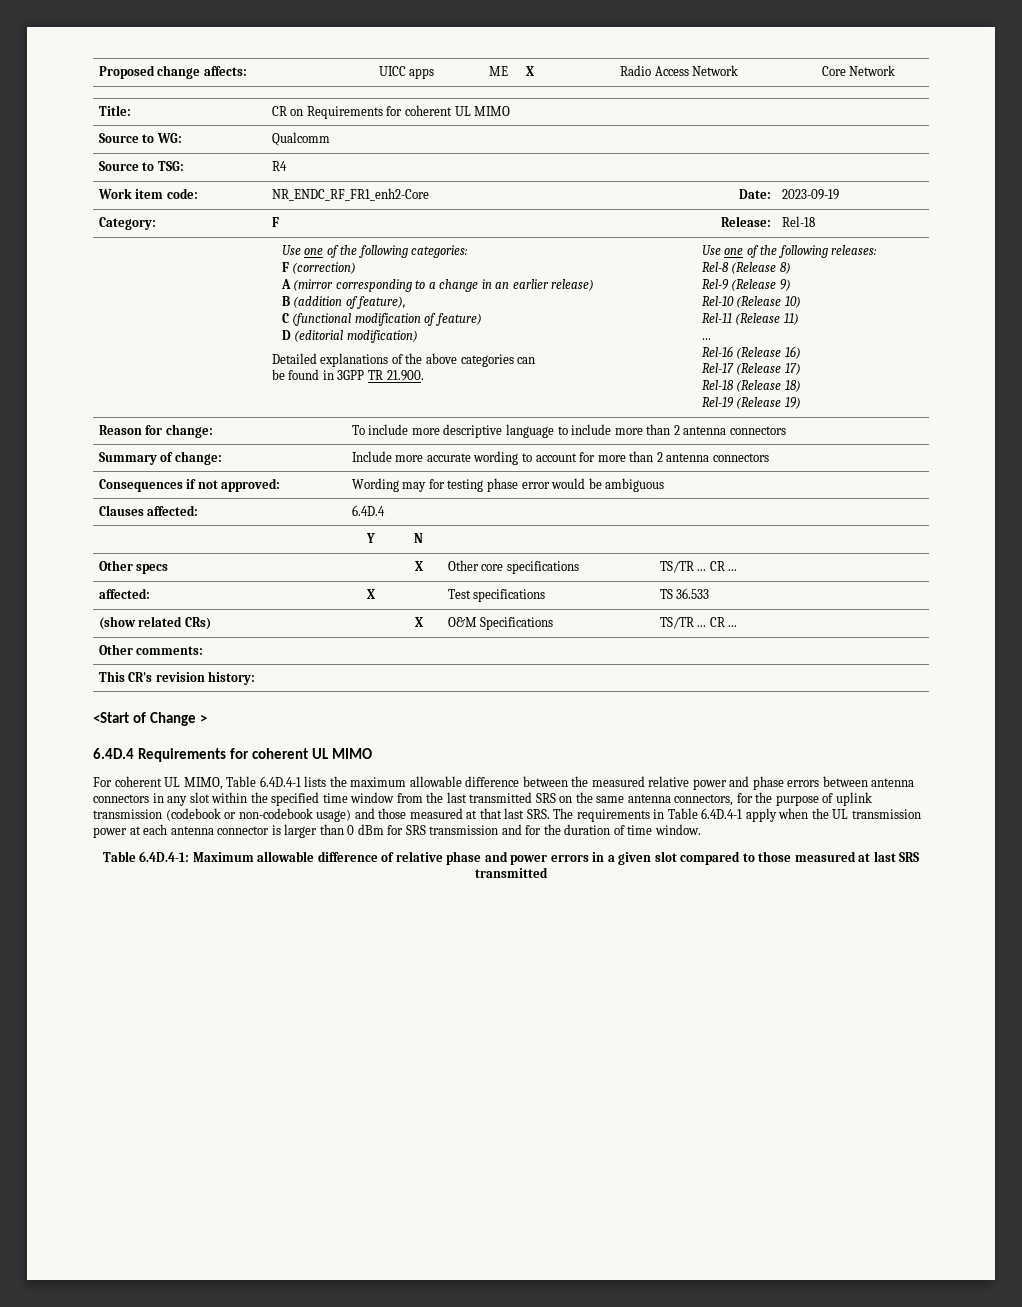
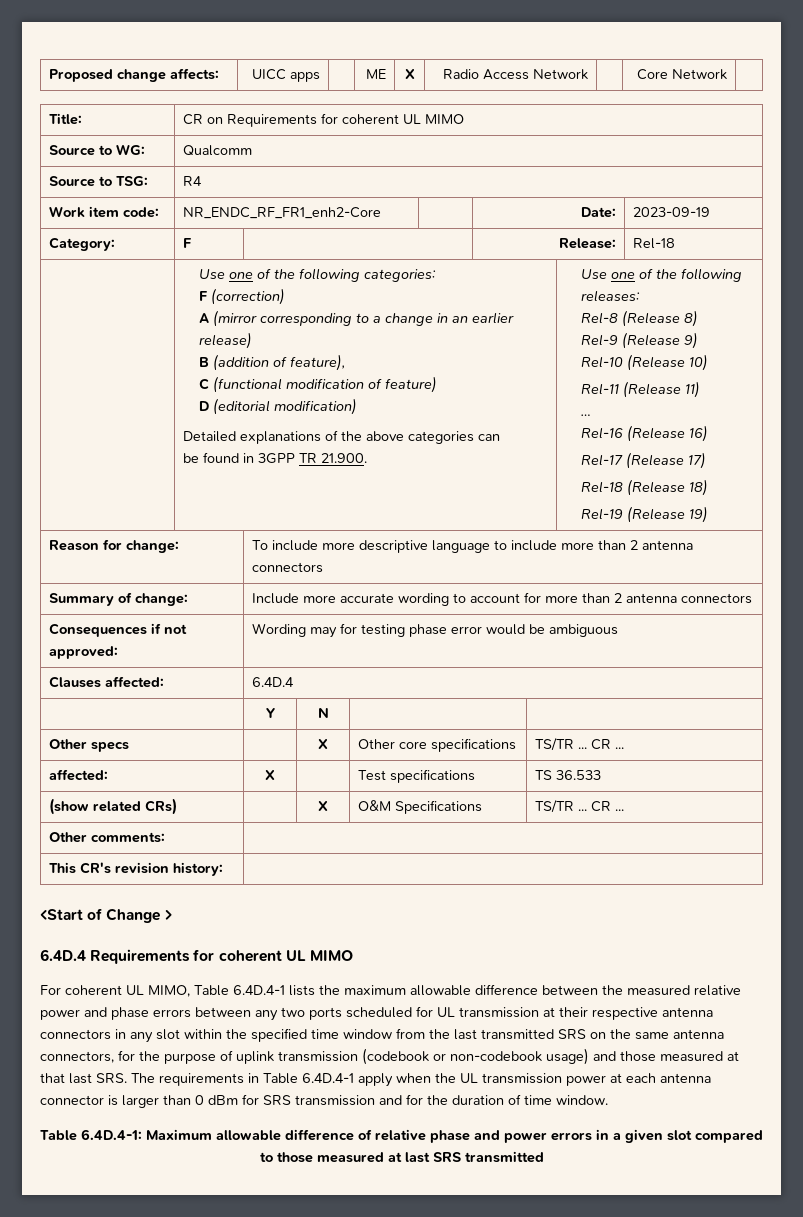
(868, 781) none -> [255,1006,658,1021] any two ports scheduled for UL transmission at their respective

